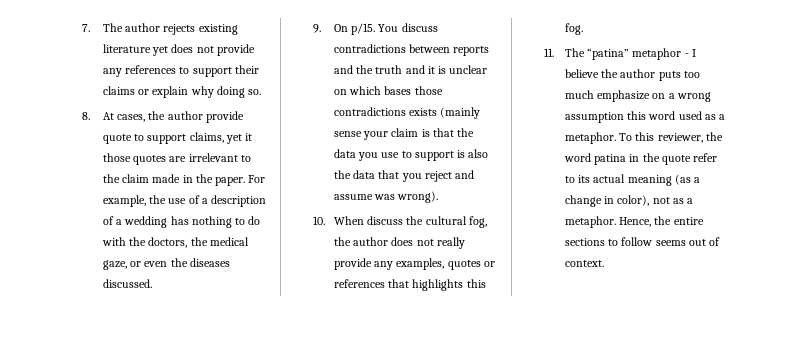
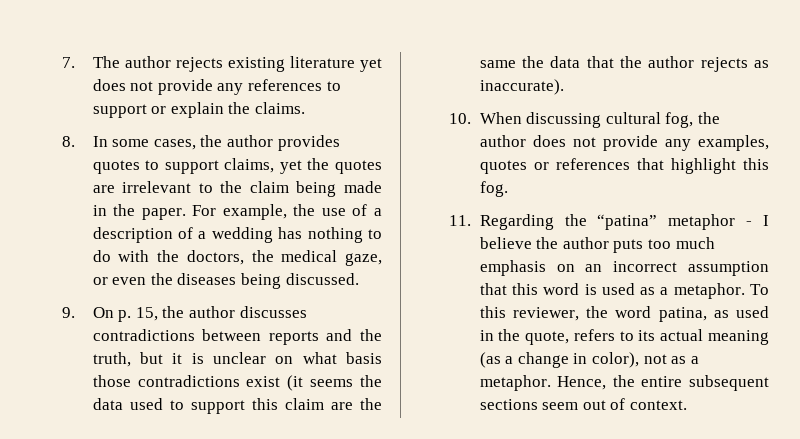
[234,65,259,74] [102,86,262,98] their claims or explain why doing so. -> [151,102,306,118] or explain the claims.
[102,112,114,120] At -> [92,136,150,147] In some
[205,111,244,123] [102,134,132,144] provide quote -> [277,135,340,151] [92,160,140,174] provides quotes
[245,133,253,141] [102,153,131,162] it those -> [307,158,330,170] the
(150, 178) none -> [296,181,337,197] being
(230, 262) none -> [241,273,282,289] being
[351,23,438,35] p/15. You discuss -> [118,306,307,322] p. 15, the author discusses
[375,65,425,74] truth and -> [92,352,164,367] truth, but
[349,86,443,95] [333,107,481,119] [333,128,475,140] [333,149,489,161] [333,170,475,182] [333,191,439,203] which bases those contradictions exists (mainly sense your claim is that the data you use to support is also the data that you reject and assume was wrong). -> [302,352,382,364] [92,375,383,391] [92,398,382,414] [479,56,769,72] [479,79,564,95] what basis those contradictions exist (it seems the data used to support this claim are the same the data that the author rejects as inaccurate).
[367,216,424,225] discuss the -> [526,112,602,128] discussing
[436,237,465,249] really -> (596, 142) none
[412,279,464,291] highlights -> [670,158,736,174] highlight
[564,48,585,57] The -> [479,214,587,230] Regarding the
[597,90,711,102] [564,112,624,123] emphasize on a wrong assumption -> [479,260,769,276] [479,283,507,295] emphasis on an incorrect assumption that
(676, 115) none -> [584,284,597,295] is
[594,153,718,165] patina in the quote refer -> [658,306,769,322] [479,329,615,345] patina, as used in the quote, refers
[564,237,686,246] sections to follow seems -> [689,375,769,391] [479,399,579,410] subsequent sections seem

